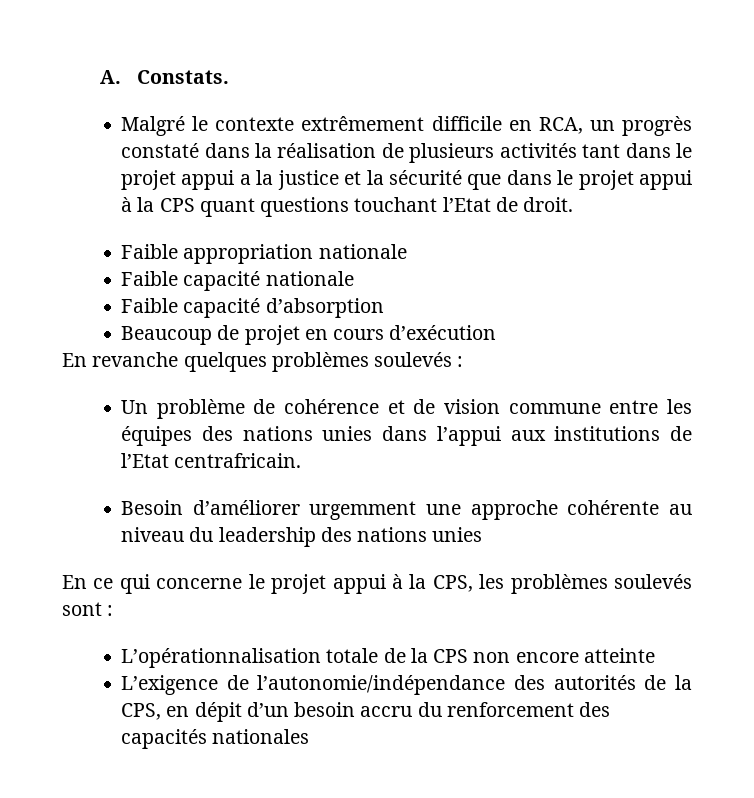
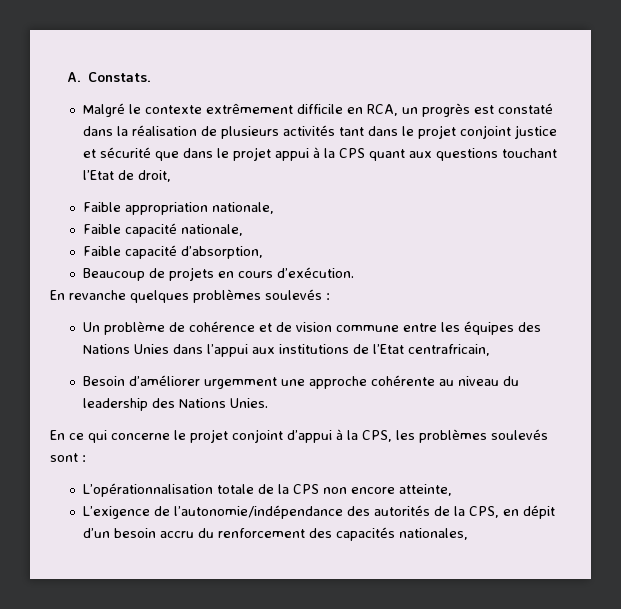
(693, 126) none -> [473,105,494,114] est
[181,170,274,190] appui a la -> [459,125,511,139] conjoint
[366,170,384,185] la -> (96, 153) none
(255, 207) none -> [408,151,432,158] aux
[523,197,574,212] droit. -> [137,170,171,182] droit,
[318,244,407,259] [121,271,354,291] [121,298,384,318] nationale // Faible capacité nationale // Faible capacité d’absorption -> [211,202,274,214] [82,223,243,237] [82,245,263,259] nationale, // Faible capacité nationale, // Faible capacité d’absorption,
[244,325,300,345] projet -> [168,267,214,281] projets
[389,325,497,340] d’exécution -> [276,267,354,278] d’exécution.
[242,426,373,441] nations unies -> [82,344,169,354] Nations Unies
[174,453,302,468] centrafricain. -> [407,344,490,356] centrafricain,
[357,527,483,542] nations unies -> [178,398,268,408] Nations Unies.
[332,574,386,594] appui -> [232,429,332,443] conjoint d’appui
[583,648,655,663] atteinte -> [398,484,452,496] atteinte,
[212,729,310,744] nationales -> [398,528,468,540] nationales,

